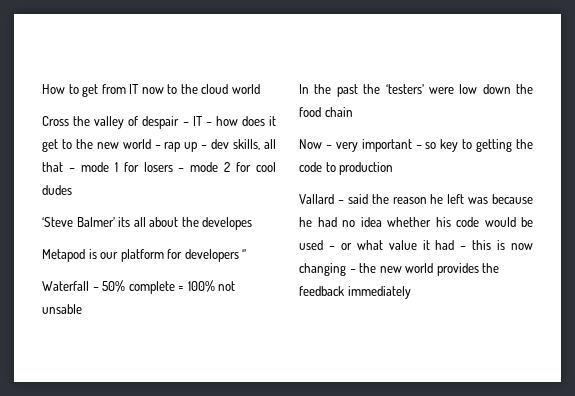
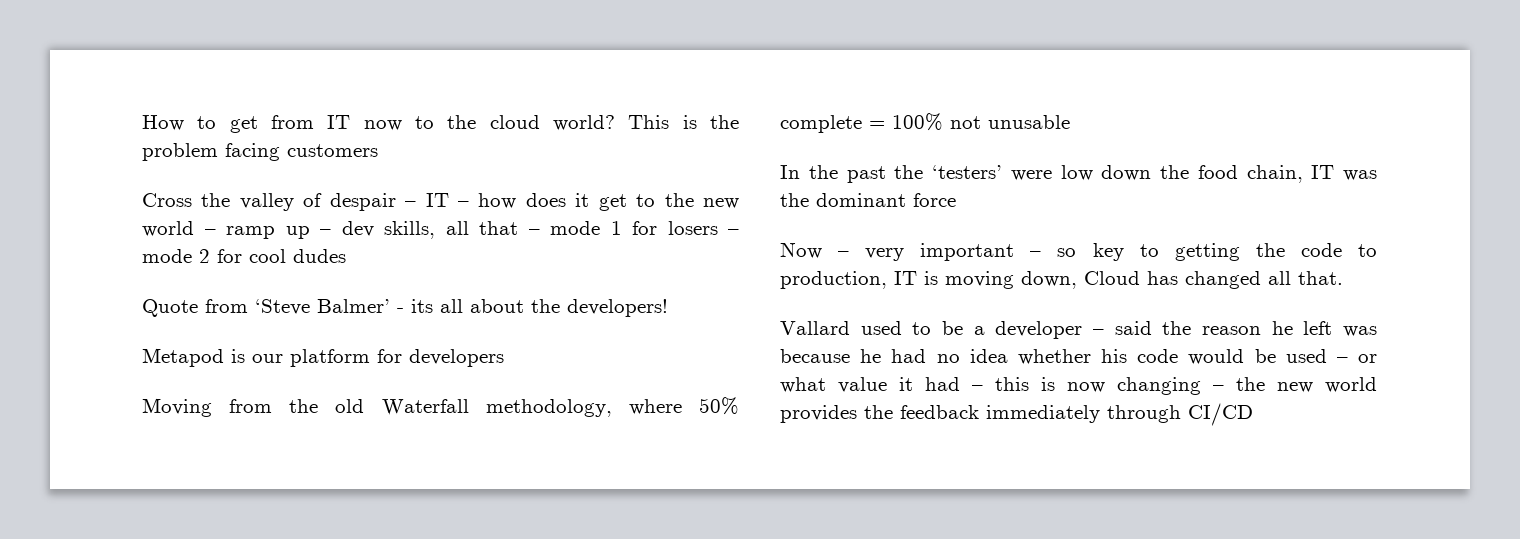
[231,84,260,94] world -> [553,115,739,131] [142,143,378,161] world? This is the problem facing customers
[164,142,181,152] rap -> [226,226,275,239] ramp
(72, 190) none -> [142,299,248,317] Quote from
(115, 222) none -> [397,308,404,313] -
[202,217,253,230] developes -> [567,299,668,317] developers!
[242,249,247,259] [42,281,99,291] ‘’ // Waterfall – -> [142,398,682,417] // Moving from the old Waterfall methodology, where
[42,304,82,314] unsable -> [988,115,1070,129] unusable
[324,107,353,117] chain -> [1246,165,1377,183] [780,193,956,207] chain, IT was the dominant force
[339,162,394,175] [299,194,334,204] production // Vallard -> [780,271,1343,289] [780,321,1083,339] production, IT is moving down, Cloud has changed all that. // Vallard used to be a developer
(411, 292) none -> [1107,403,1253,426] through CI/CD

